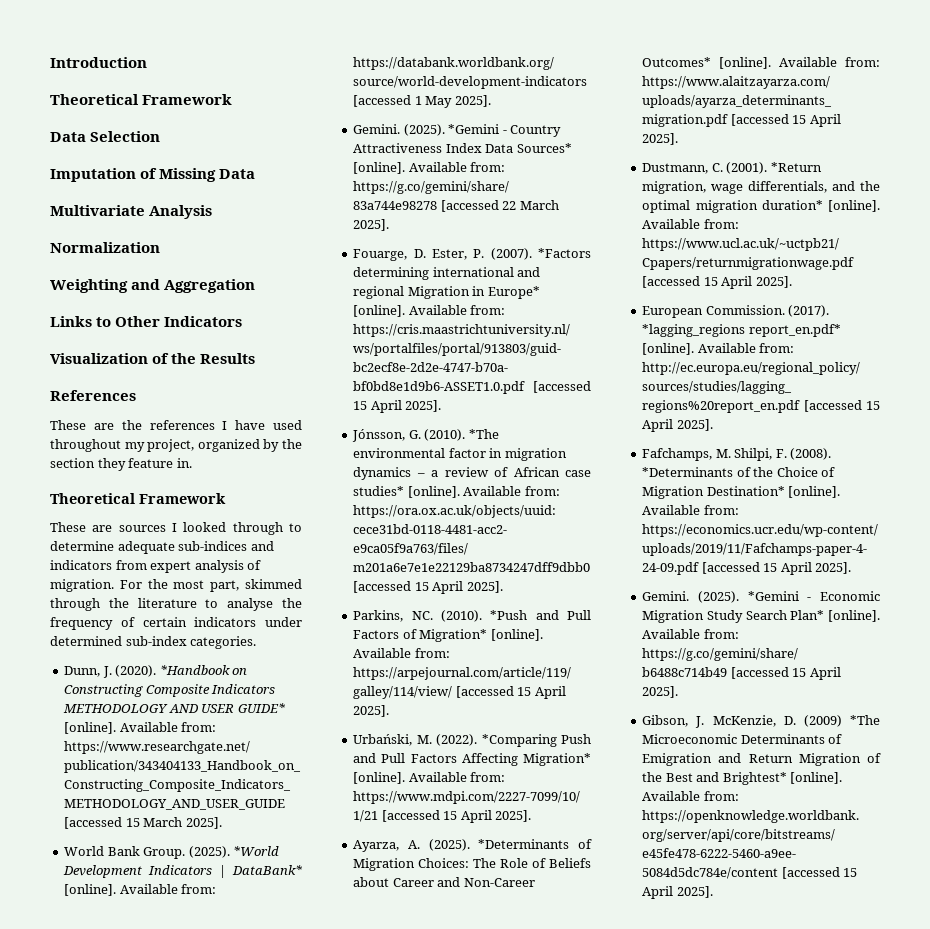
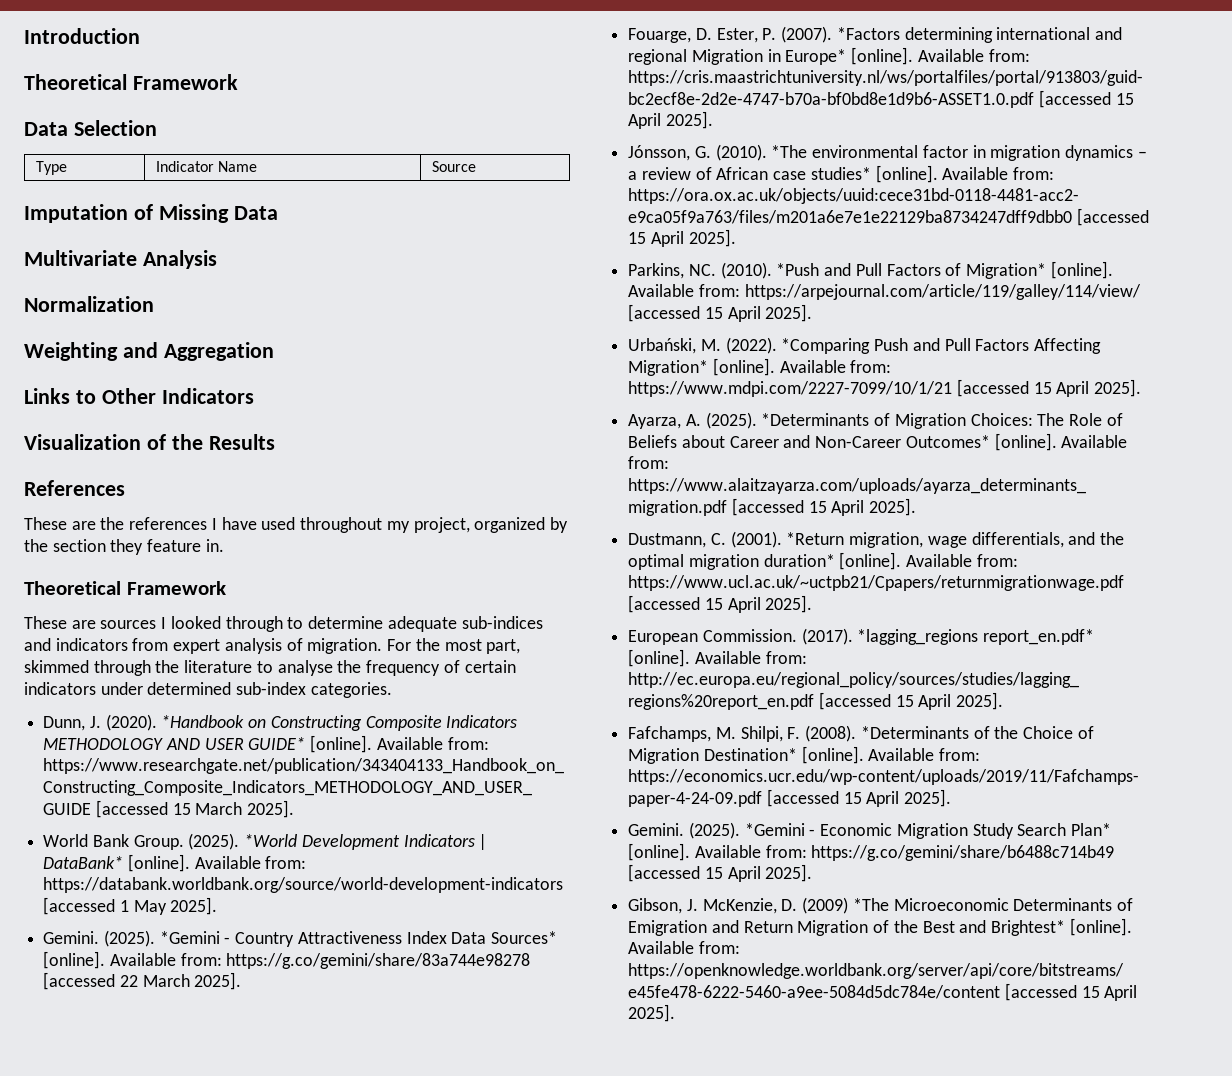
(161, 136) none -> [35,161,67,175] [155,161,257,172] [431,161,476,172] // Type | Indicator Name | Source

